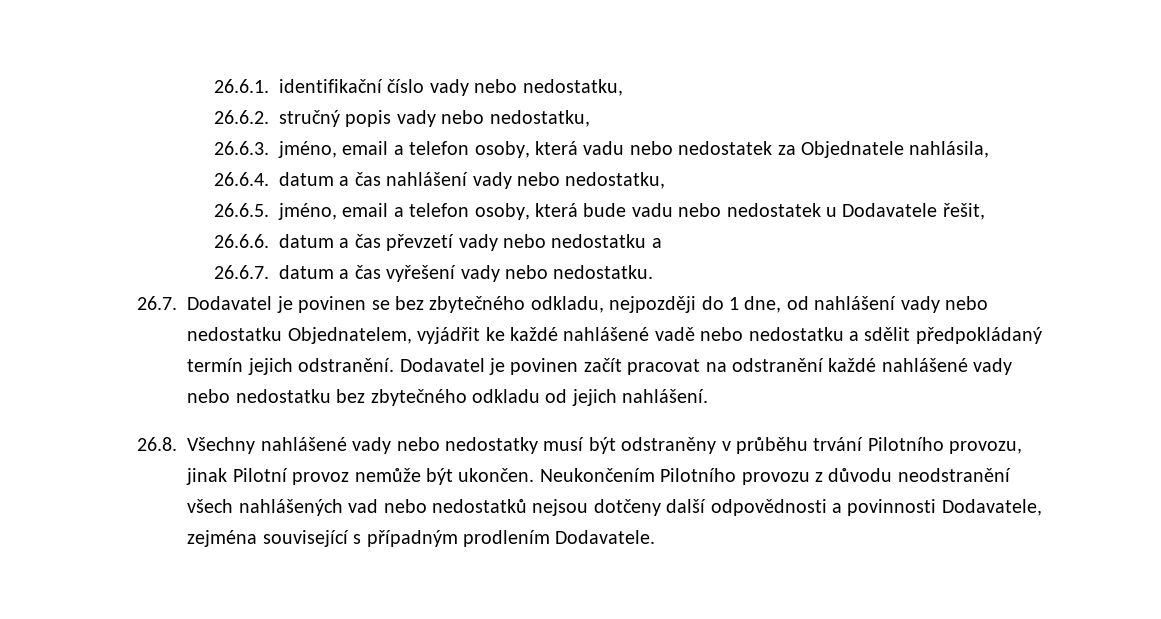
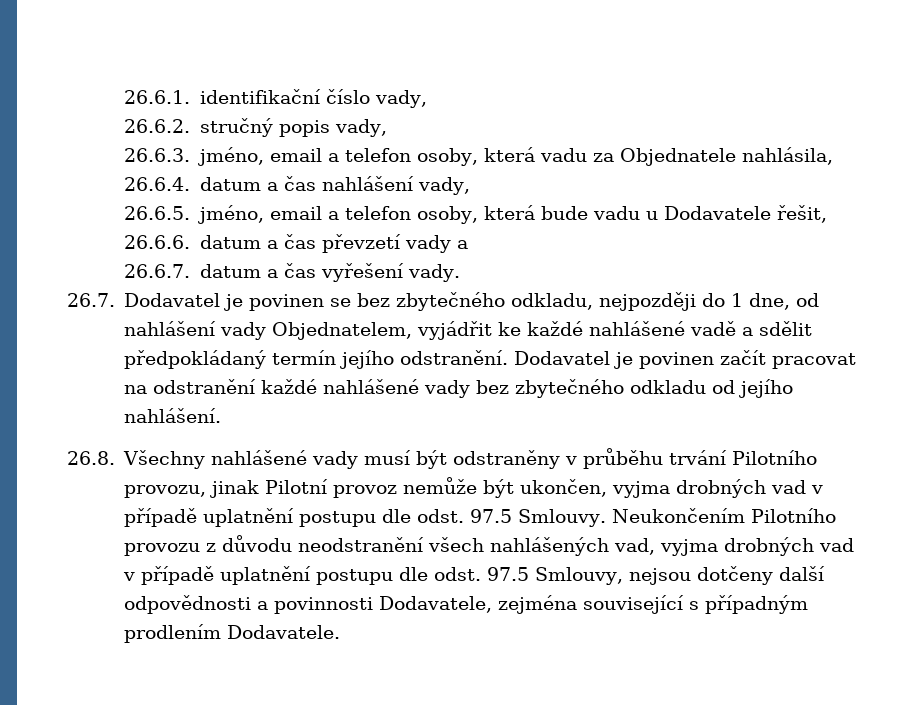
[429,79,623,96] vady nebo nedostatku, -> [374,90,427,108] vady,
[396,110,590,127] vady nebo nedostatku, -> [334,119,387,137] vady,
[629,141,773,155] nebo nedostatek -> (587, 155) none
[472,172,666,189] vady nebo nedostatku, -> [417,177,470,195] vady,
[678,203,821,217] nebo nedostatek -> (640, 213) none
[503,234,647,248] nebo nedostatku -> (451, 244) none
[460,265,654,282] vady nebo nedostatku. -> [407,264,460,282] vady.
[944,296,988,310] [187,327,283,341] nebo nedostatku -> (267, 331) none
[700,327,844,341] nebo nedostatku -> (737, 328) none
[247,358,293,375] jejich -> [340,350,395,369] jejího
[187,389,331,403] nebo nedostatku -> (471, 389) none
[571,389,617,406] jejich -> [739,379,794,398] jejího
[396,437,538,454] nebo nedostatky -> (359, 460) none
[458,468,535,482] ukončen. -> [520,479,824,498] [124,508,607,527] ukončen, vyjma drobných vad v případě uplatnění postupu dle odst. 97.5 Smlouvy.
[348,499,527,513] vad nebo nedostatků -> [614,537,855,556] [123,566,624,585] vad, vyjma drobných vad v případě uplatnění postupu dle odst. 97.5 Smlouvy,

